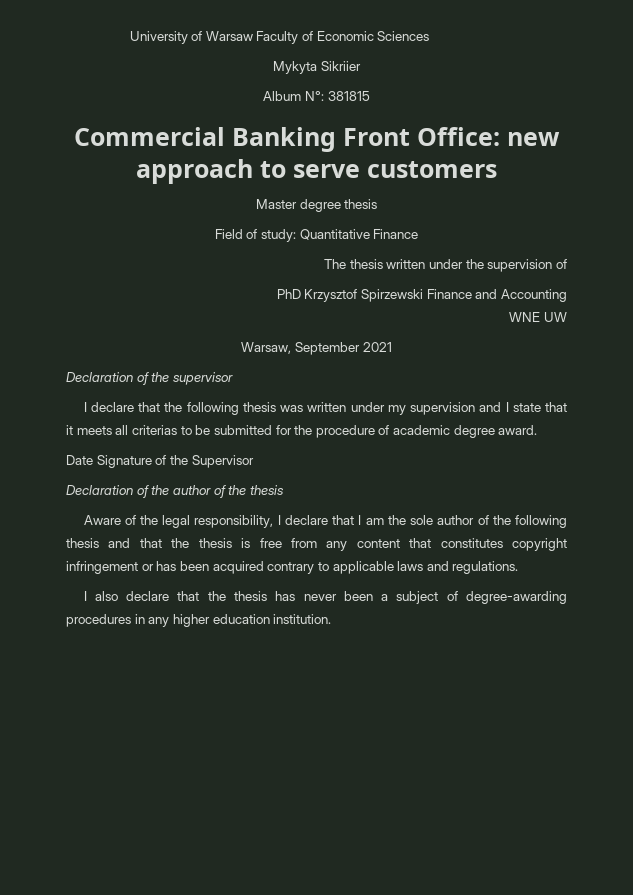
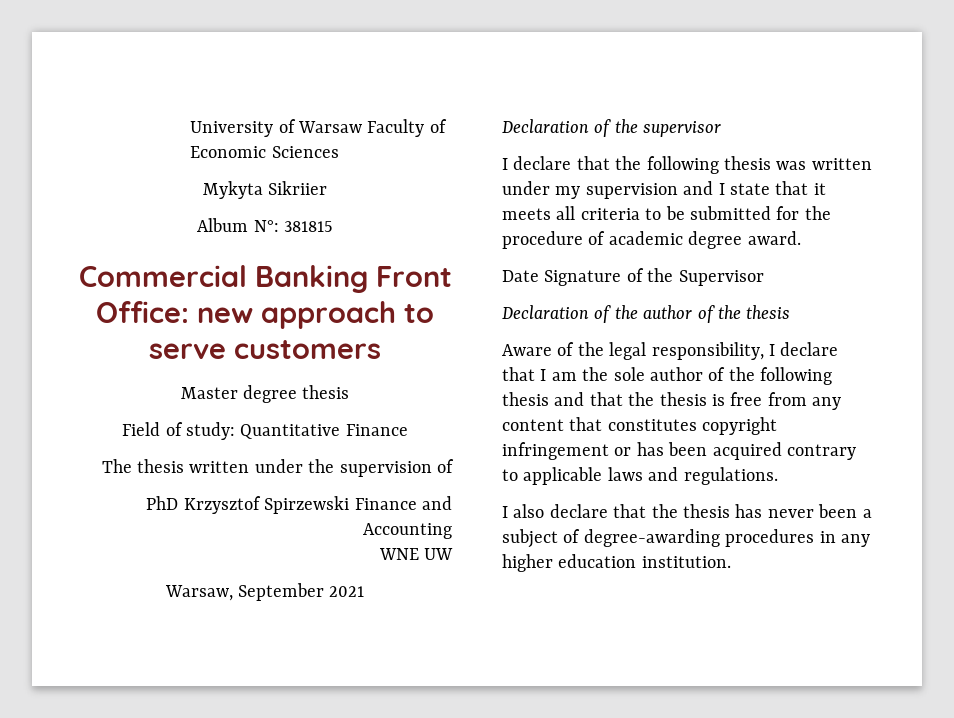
[131,425,177,435] criterias -> [580,208,640,220] criteria

